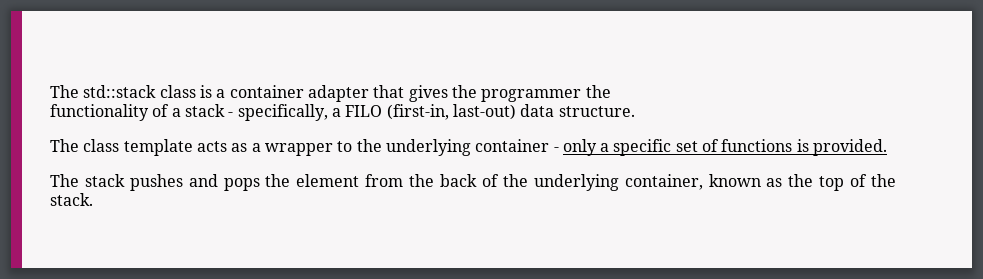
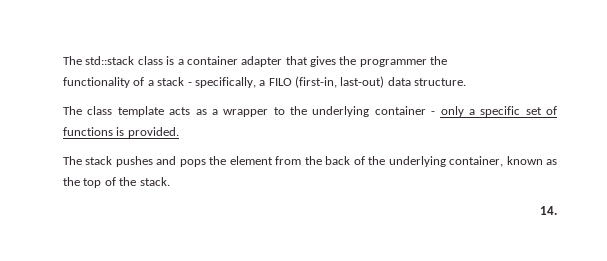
(93, 199) none -> [540,206,557,215] // 14.

